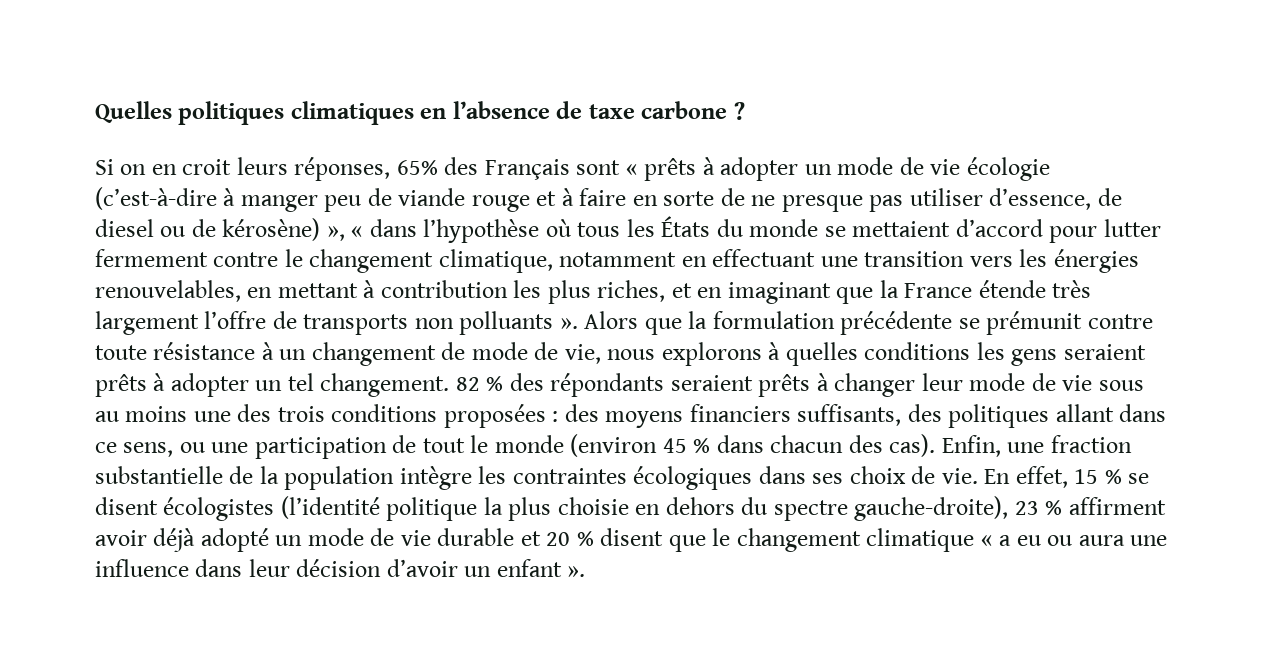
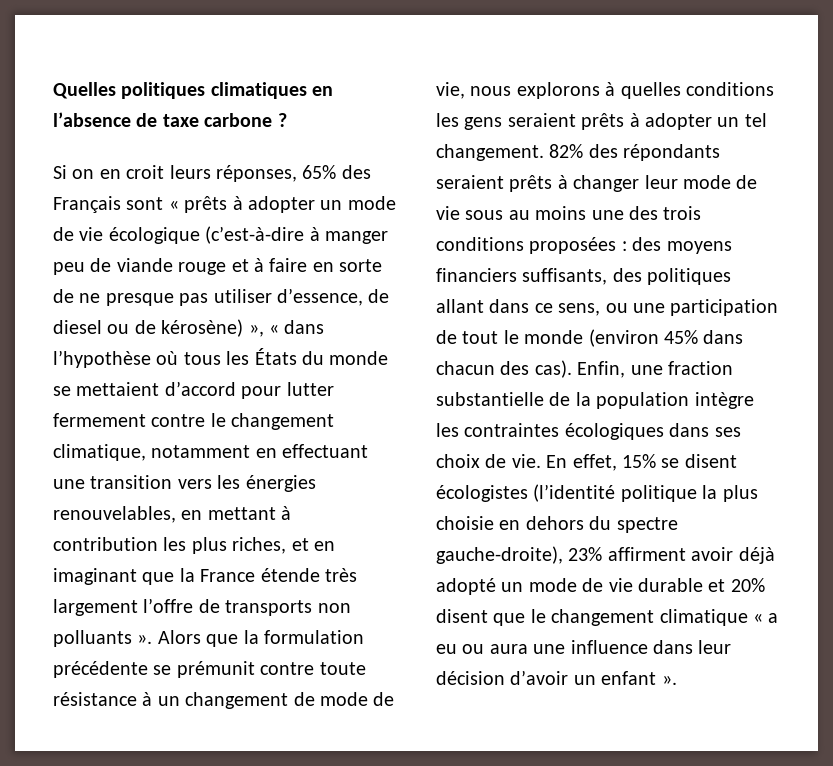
[966,157,1050,181] écologie -> [108,227,200,244] écologique
[455,376,504,391] 82 % -> [549,144,584,158] 82%
[662,438,711,453] 45 % -> [664,330,698,344] 45%
[1074,469,1122,484] 15 % -> [622,454,656,468] 15%
[1014,500,1063,515] 23 % -> [568,547,603,561] 23%
[546,531,594,546] 20 % -> [730,578,765,592] 20%

